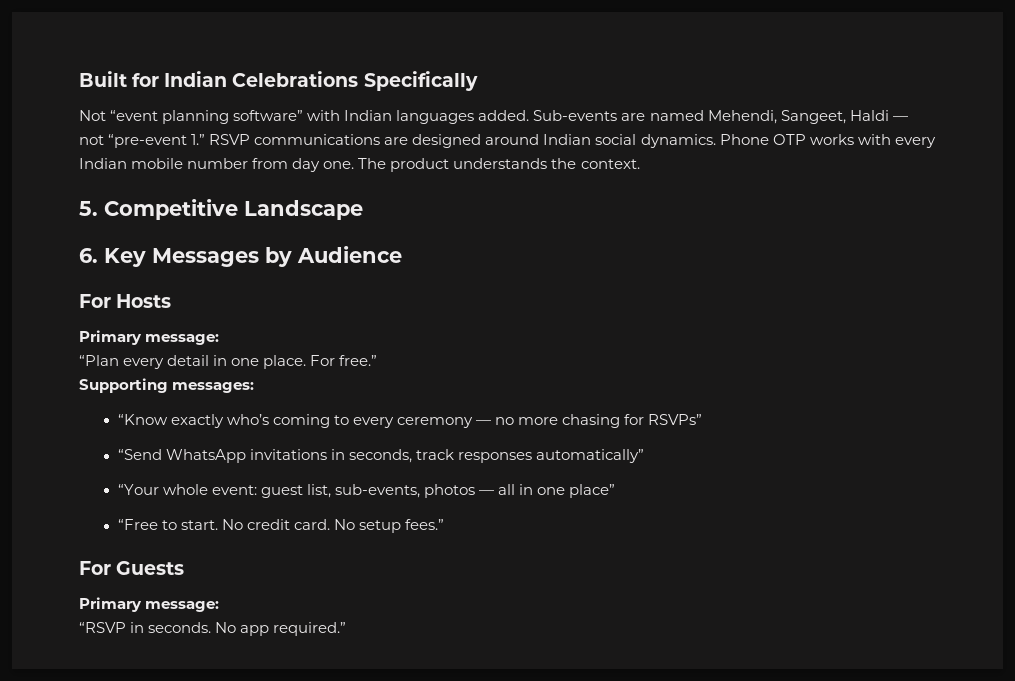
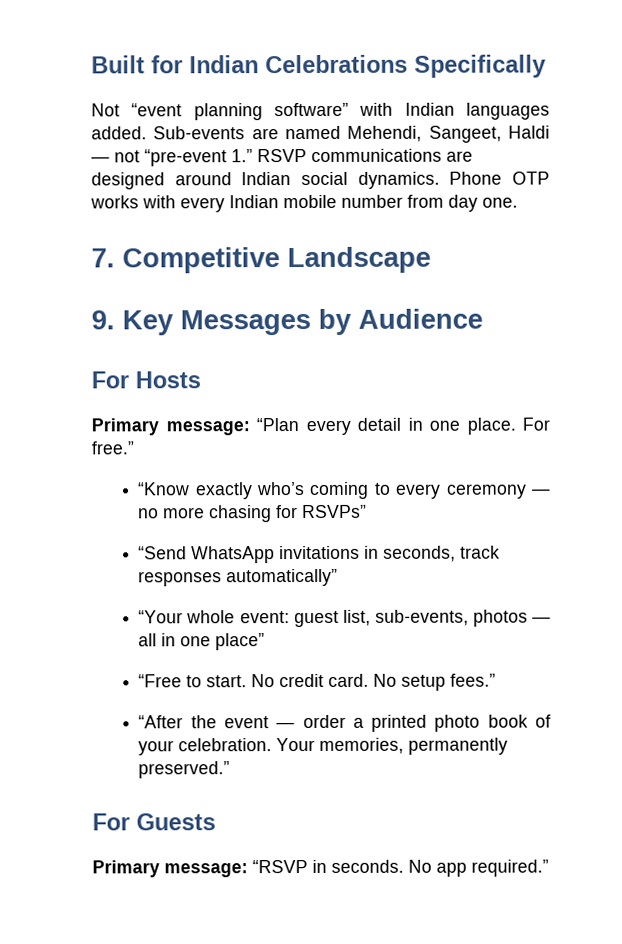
[358,158,640,172] [79,201,98,216] The product understands the context. // 5. -> [91,248,115,268] // 7.
[79,248,98,263] 6. -> [91,310,115,330] 9.
(220, 339) // -> (250, 428) none
[79,378,255,393] // Supporting messages: -> (134, 448) none
(444, 524) none -> [138,714,551,732] [138,737,509,756] [138,761,231,779] // “After the event — order a printed photo book of your celebration. Your memories, permanently preserved.”
(220, 606) // -> (248, 870) none

